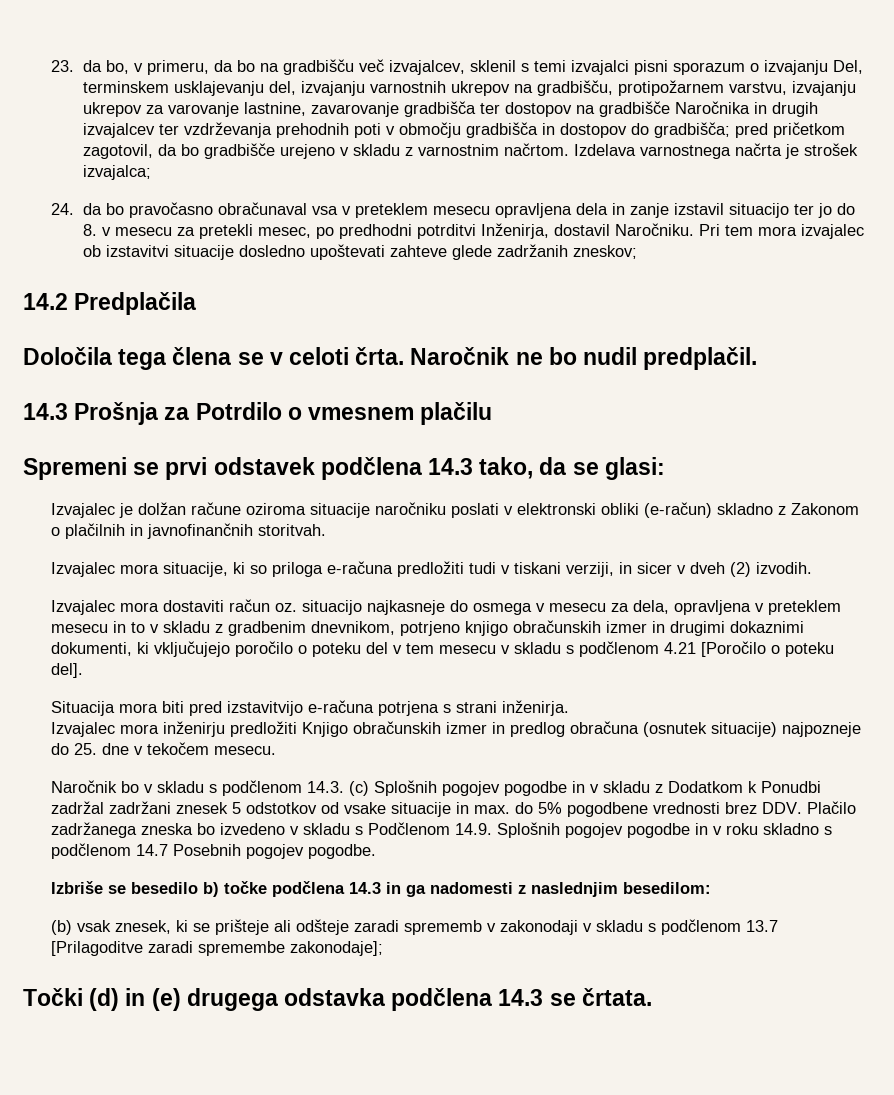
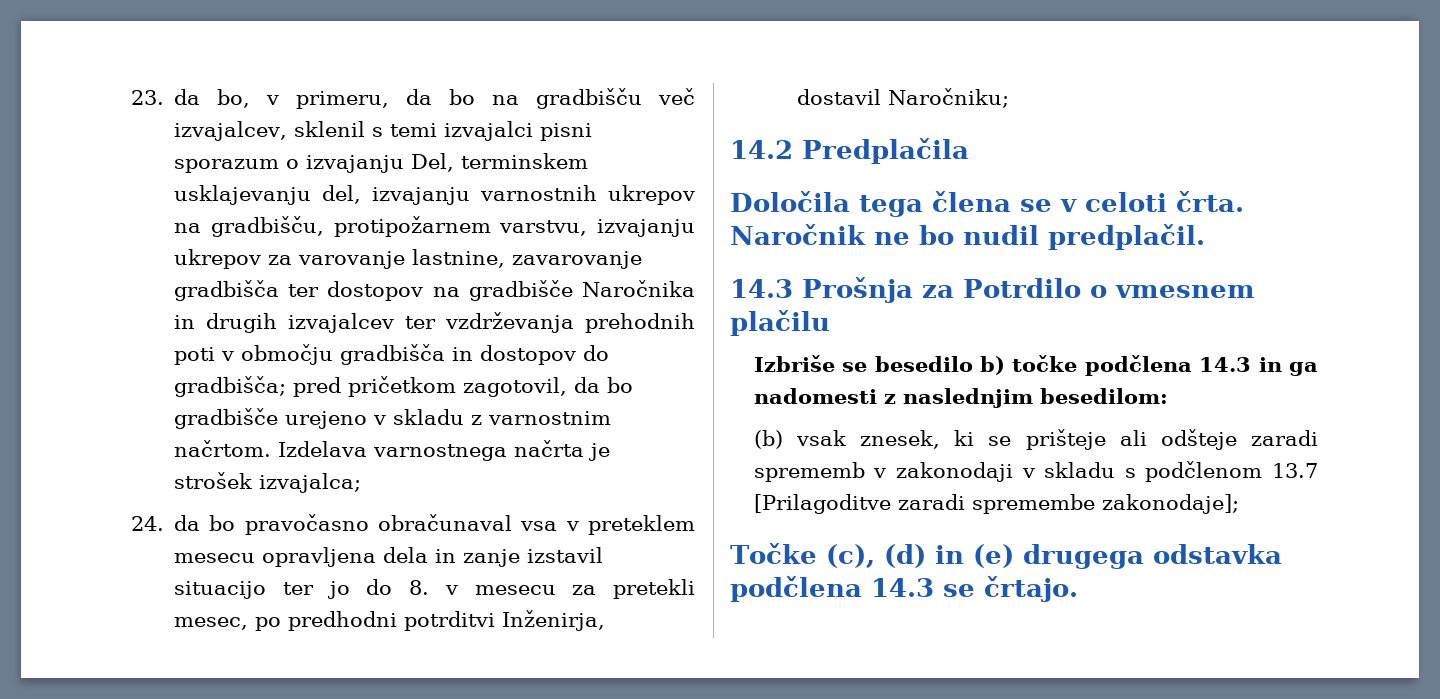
[614,223,864,239] [82,244,637,260] Naročniku. Pri tem mora izvajalec ob izstavitvi situacije dosledno upoštevati zahteve glede zadržanih zneskov; -> [888,88,1010,108] Naročniku;
[23,457,665,480] [51,502,860,518] [51,523,327,539] [51,561,813,577] [51,599,842,615] [51,620,805,636] [51,641,835,657] [51,663,84,678] [51,700,570,716] [51,721,862,737] [51,742,277,755] [51,780,822,796] [51,801,857,817] [51,822,833,838] [51,843,377,859] // Spremeni se prvi odstavek podčlena 14.3 tako, da se glasi: // Izvajalec je dolžan račune oziroma situacije naročniku poslati v elektronski obliki (e-račun) skladno z Zakonom o plačilnih in javnofinančnih storitvah. // Izvajalec mora situacije, ki so priloga e-računa predložiti tudi v tiskani verziji, in sicer v dveh (2) izvodih. // Izvajalec mora dostaviti račun oz. situacijo najkasneje do osmega v mesecu za dela, opravljena v preteklem mesecu in to v skladu z gradbenim dnevnikom, potrjeno knjigo obračunskih izmer in drugimi dokaznimi dokumenti, ki vključujejo poročilo o poteku del v tem mesecu v skladu s podčlenom 4.21 [Poročilo o poteku del]. // Situacija mora biti pred izstavitvijo e-računa potrjena s strani inženirja. // Izvajalec mora inženirju predložiti Knjigo obračunskih izmer in predlog obračuna (osnutek situacije) najpozneje do 25. dne v tekočem mesecu. // Naročnik bo v skladu s podčlenom 14.3. (c) Splošnih pogojev pogodbe in v skladu z Dodatkom k Ponudbi zadržal zadržani znesek 5 odstotkov od vsake situacije in max. do 5% pogodbene vrednosti brez DDV. Plačilo zadržanega zneska bo izvedeno v skladu s Podčlenom 14.9. Splošnih pogojev pogodbe in v roku skladno s podčlenom 14.7 Posebnih pogojev pogodbe. -> (830, 323) none
[23,988,83,1006] Točki -> [730,543,875,568] Točke (c),
[581,988,652,1006] črtata. -> [984,576,1078,602] črtajo.

